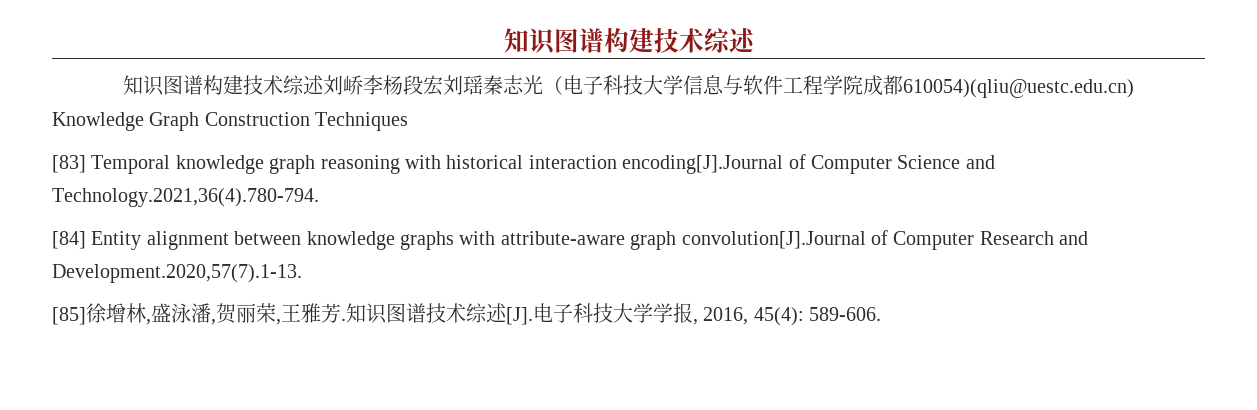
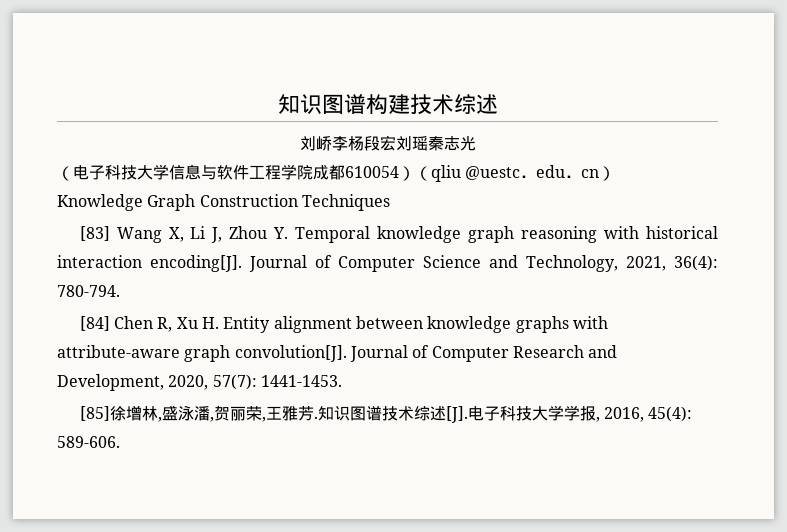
[123,75,324,96] 知识图谱构建技术综述 -> (498, 104) none
(543, 85) none -> (476, 143) //
[903,79,1134,98] 610054)(qliu@uestc.edu.cn) -> [345,165,616,182] 610054）（qliu @uestc．edu．cn）
(86, 164) none -> [116,226,289,243] Wang X, Li J, Zhou Y.
[622,155,784,174] encoding[J].Journal -> [150,255,307,272] encoding[J]. Journal
[52,188,319,207] [52,231,86,249] Technology.2021,36(4).780-794. // [84] -> [526,255,718,272] [57,285,120,297] [79,316,219,332] Technology, 2021, 36(4): 780-794. // [84] Chen R, Xu H.
[681,231,866,249] convolution[J].Journal -> [234,345,408,362] convolution[J]. Journal
[52,264,302,283] Development.2020,57(7).1-13. -> [57,374,342,391] Development, 2020, 57(7): 1441-1453.

